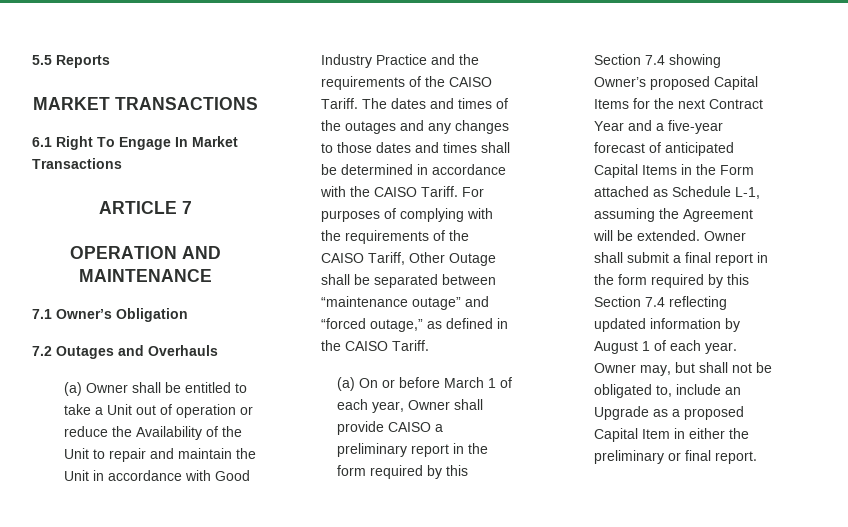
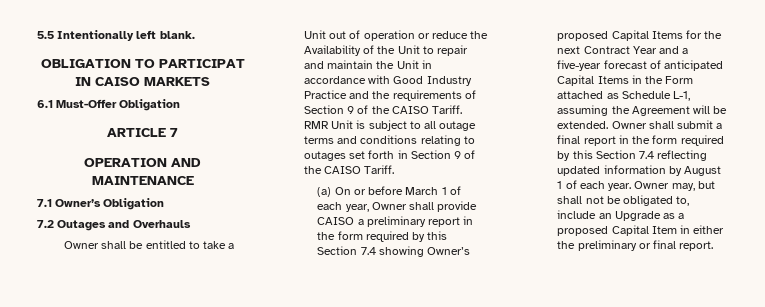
[56,55,110,68] [33,97,258,110] [32,136,238,150] [32,158,122,169] Reports // MARKET TRANSACTIONS // 6.1 Right To Engage In Market Transactions -> [57,30,195,41] [40,59,245,68] [75,77,210,86] [37,99,181,111] Intentionally left blank. // OBLIGATION TO PARTICIPAT IN CAISO MARKETS // 6.1 Must-Offer Obligation
[64,382,83,396] (a) -> (191, 224) none
[425,76,493,87] [321,98,509,109] [321,120,510,134] [321,142,511,153] [321,164,507,175] [320,186,485,197] [321,208,494,222] [321,230,470,244] [321,252,497,266] [321,274,497,288] [321,296,490,310] [321,318,509,332] the CAISO Tariff. The dates and times of the outages and any changes to those dates and times shall be determined in accordance with the CAISO Tariff. For purposes of complying with the requirements of the CAISO Tariff, Other Outage shall be separated between “maintenance outage” and “forced outage,” as defined in -> [303,105,463,114] [303,120,477,131] [303,135,475,146] [303,150,476,161] Section 9 of the CAISO Tariff. RMR Unit is subject to all outage terms and conditions relating to outages set forth in Section 9 of

